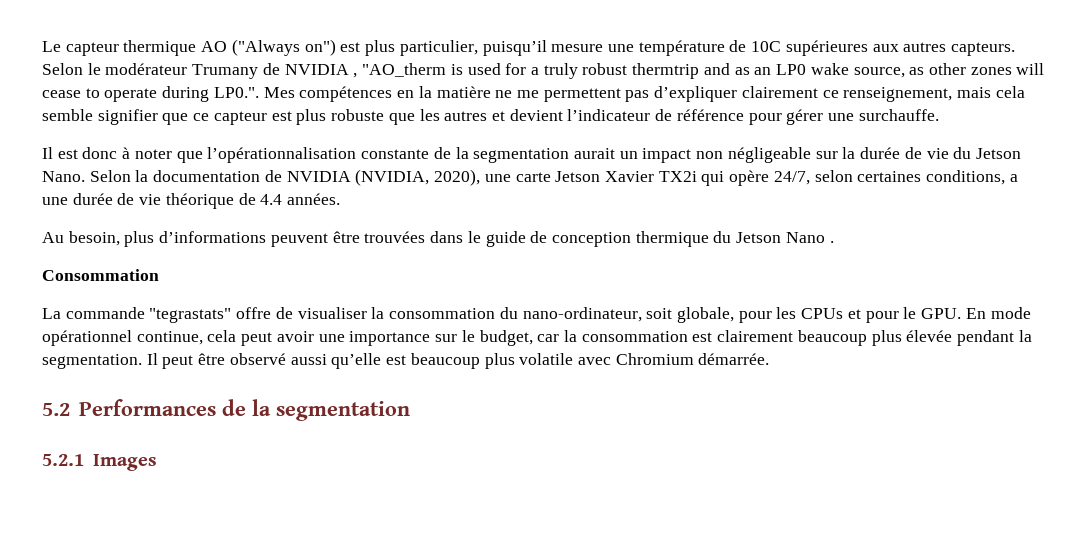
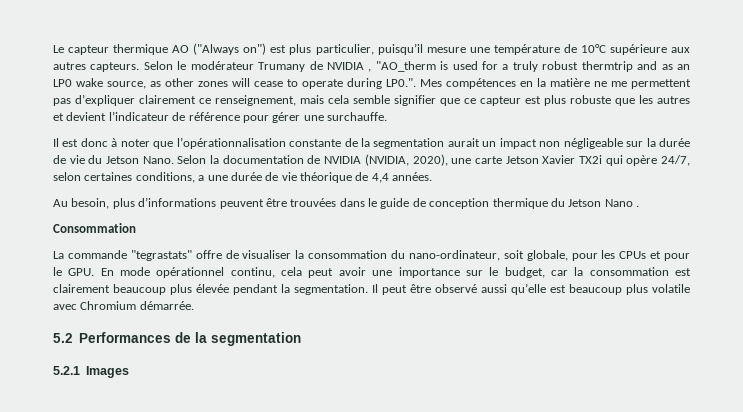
[751,40,868,56] 10C supérieures -> [580,44,667,55] 10°C supérieure
[260,194,283,205] 4.4 -> [371,173,389,183] 4,4
[136,331,203,345] continue, -> [230,267,275,278] continu,

